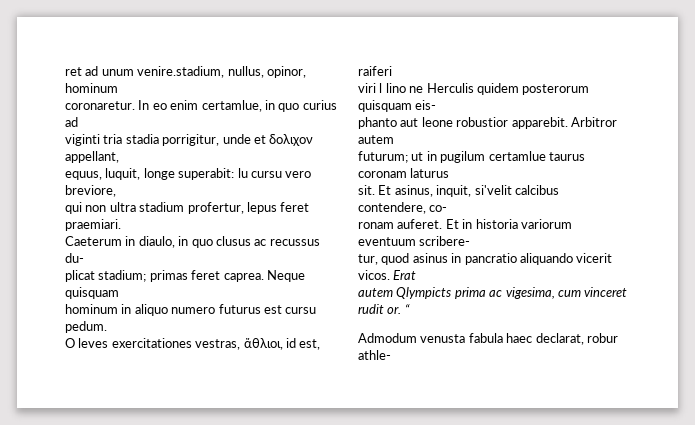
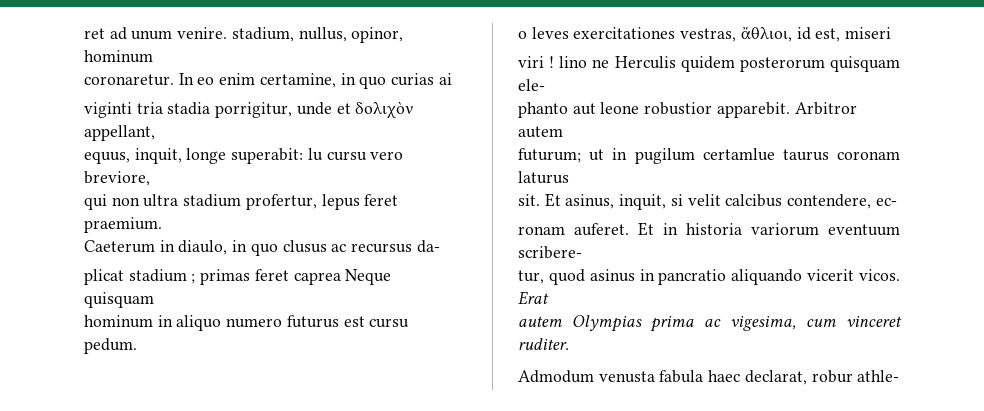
[137,66,225,78] venire.stadium, -> [177,27,294,42] venire. stadium,
[201,100,337,112] [65,117,78,127] certamlue, in quo curius ad -> [259,73,452,89] certamine, in quo curias ai
[269,134,314,146] δολιχον -> [355,101,414,119] δολιχὸν
[105,168,141,180] luquit, -> [134,148,182,164] inquit,
[65,219,121,231] praemiari. -> [84,217,162,233] praemium.
[269,239,320,246] [65,253,84,263] recussus du- -> [351,240,440,253] recursus da-
[98,270,147,282] stadium; -> [128,269,196,284] stadium ;
[223,273,264,282] caprea. -> [293,272,341,285] caprea
[65,338,75,348] O -> [518,31,527,39] o
[358,66,392,76] raiferi -> [845,27,892,39] miseri
[379,83,383,93] l -> [549,56,555,68] !
[415,100,437,110] eis- -> [518,79,545,91] ele-
[474,185,512,195] si'velit -> [670,194,721,206] si velit
[429,205,448,212] co- -> [875,198,897,206] ec-
[396,287,452,299] Qlympicts -> [572,315,642,332] Olympias
[358,304,410,314] rudit or. “ -> [518,338,569,350] ruditer.

